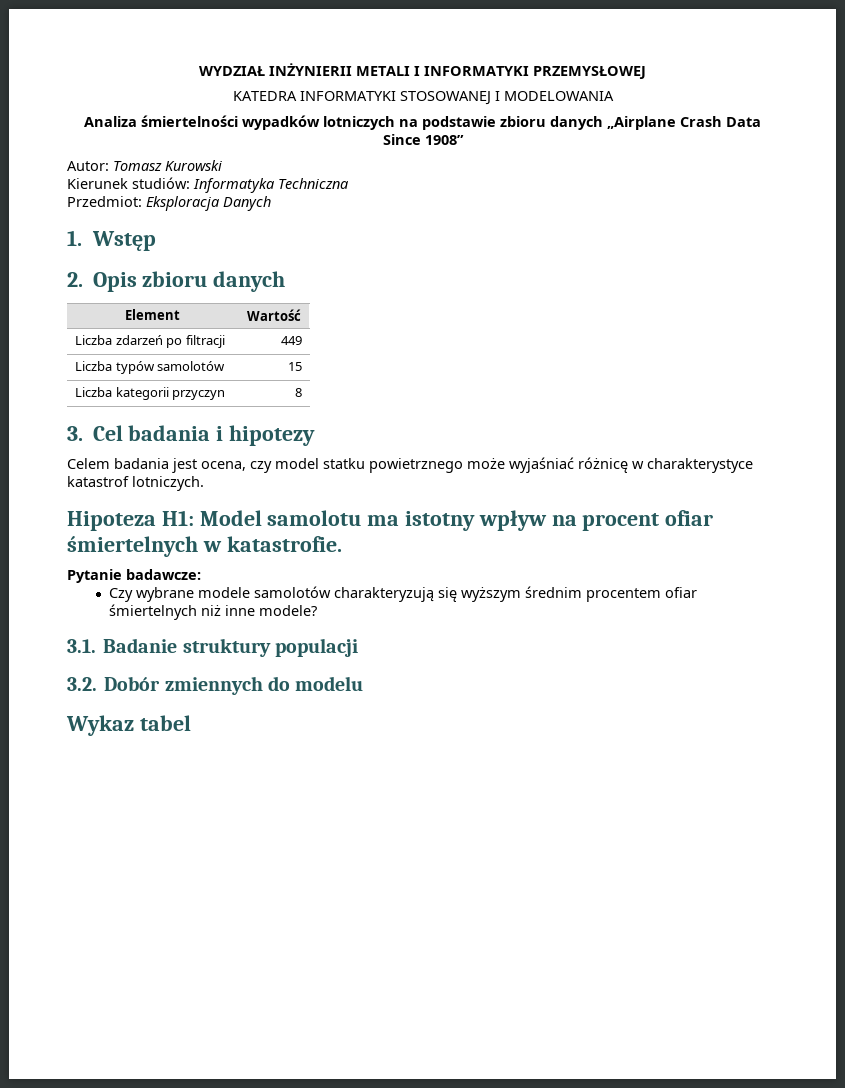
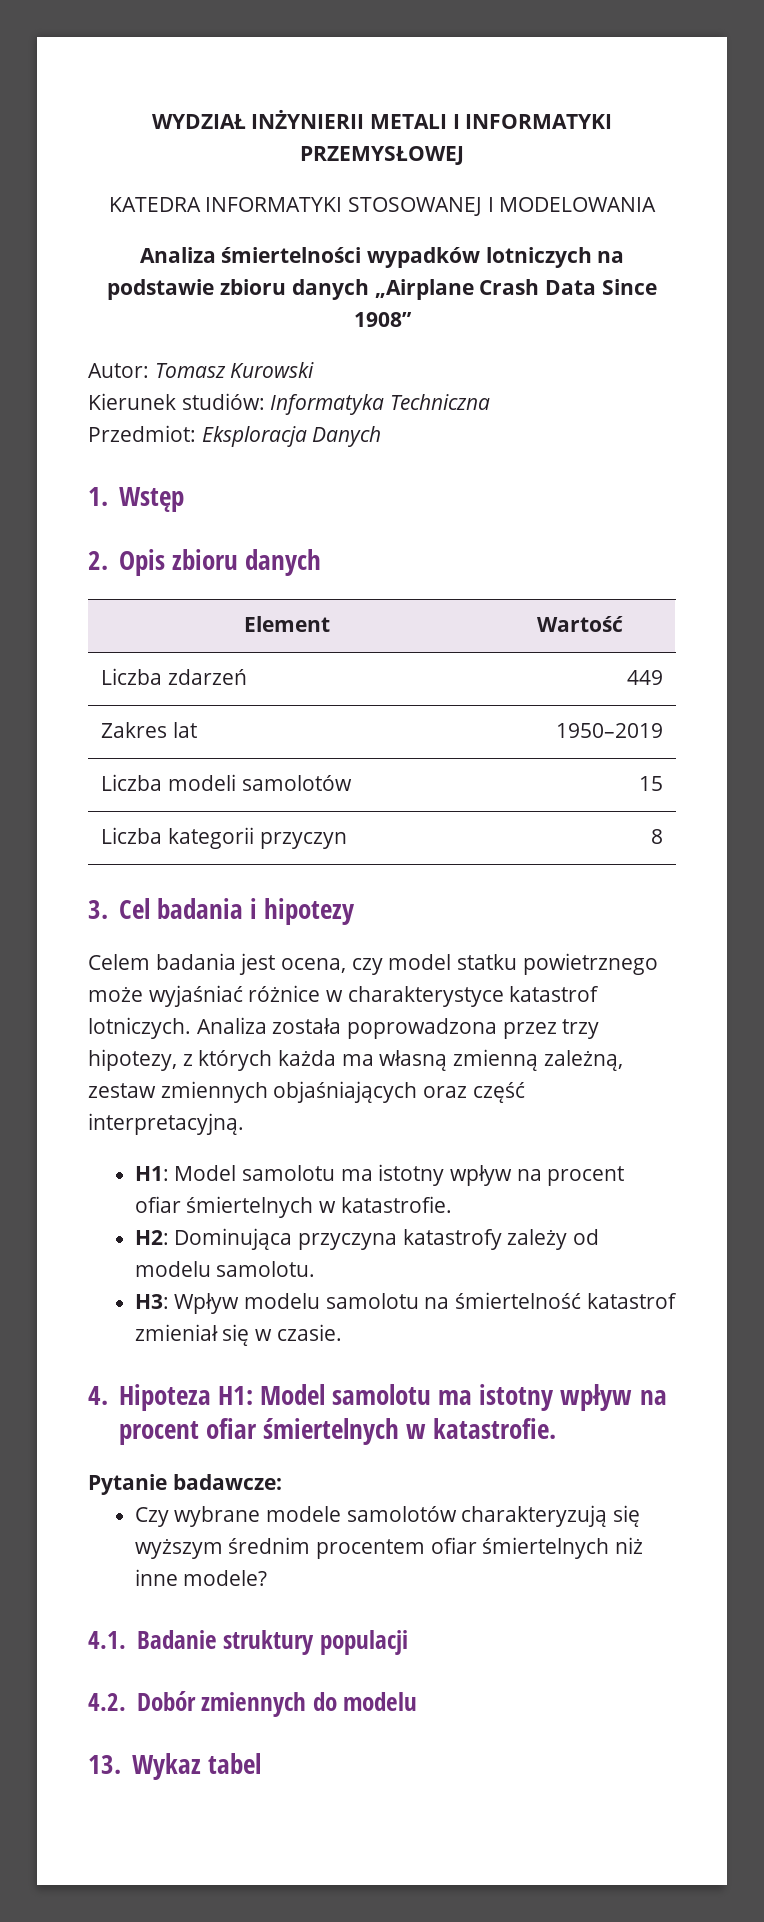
[166,335,225,348] po filtracji -> (248, 677) none
[75,361,155,374] // Liczba typów -> [101,722,198,738] [555,723,663,738] [101,774,237,791] // Zakres lat | 1950–2019 // Liczba modeli
[578,457,628,473] różnicę -> [248,985,321,1002] różnice
(204, 483) // -> [196,1017,600,1039] [88,1049,623,1071] [88,1081,525,1103] [88,1113,244,1135] [134,1164,625,1186] [134,1196,452,1218] [134,1228,600,1250] [134,1261,316,1277] [134,1292,677,1314] [134,1324,342,1346] [88,1386,108,1405] Analiza została poprowadzona przez trzy hipotezy, z których każda ma własną zmienną zależną, zestaw zmiennych objaśniających oraz część interpretacyjną. // H1: Model samolotu ma istotny wpływ na procent ofiar śmiertelnych w katastrofie. // H2: Dominująca przyczyna katastrofy zależy od modelu samolotu. // H3: Wpływ modelu samolotu na śmiertelność katastrof zmieniał się w czasie. // 4.
[67,639,96,653] 3.1. -> [88,1631,126,1649] 4.1.
[67,677,97,691] 3.2. -> [88,1693,126,1711] 4.2.
(364, 683) none -> [88,1755,121,1774] 13.

